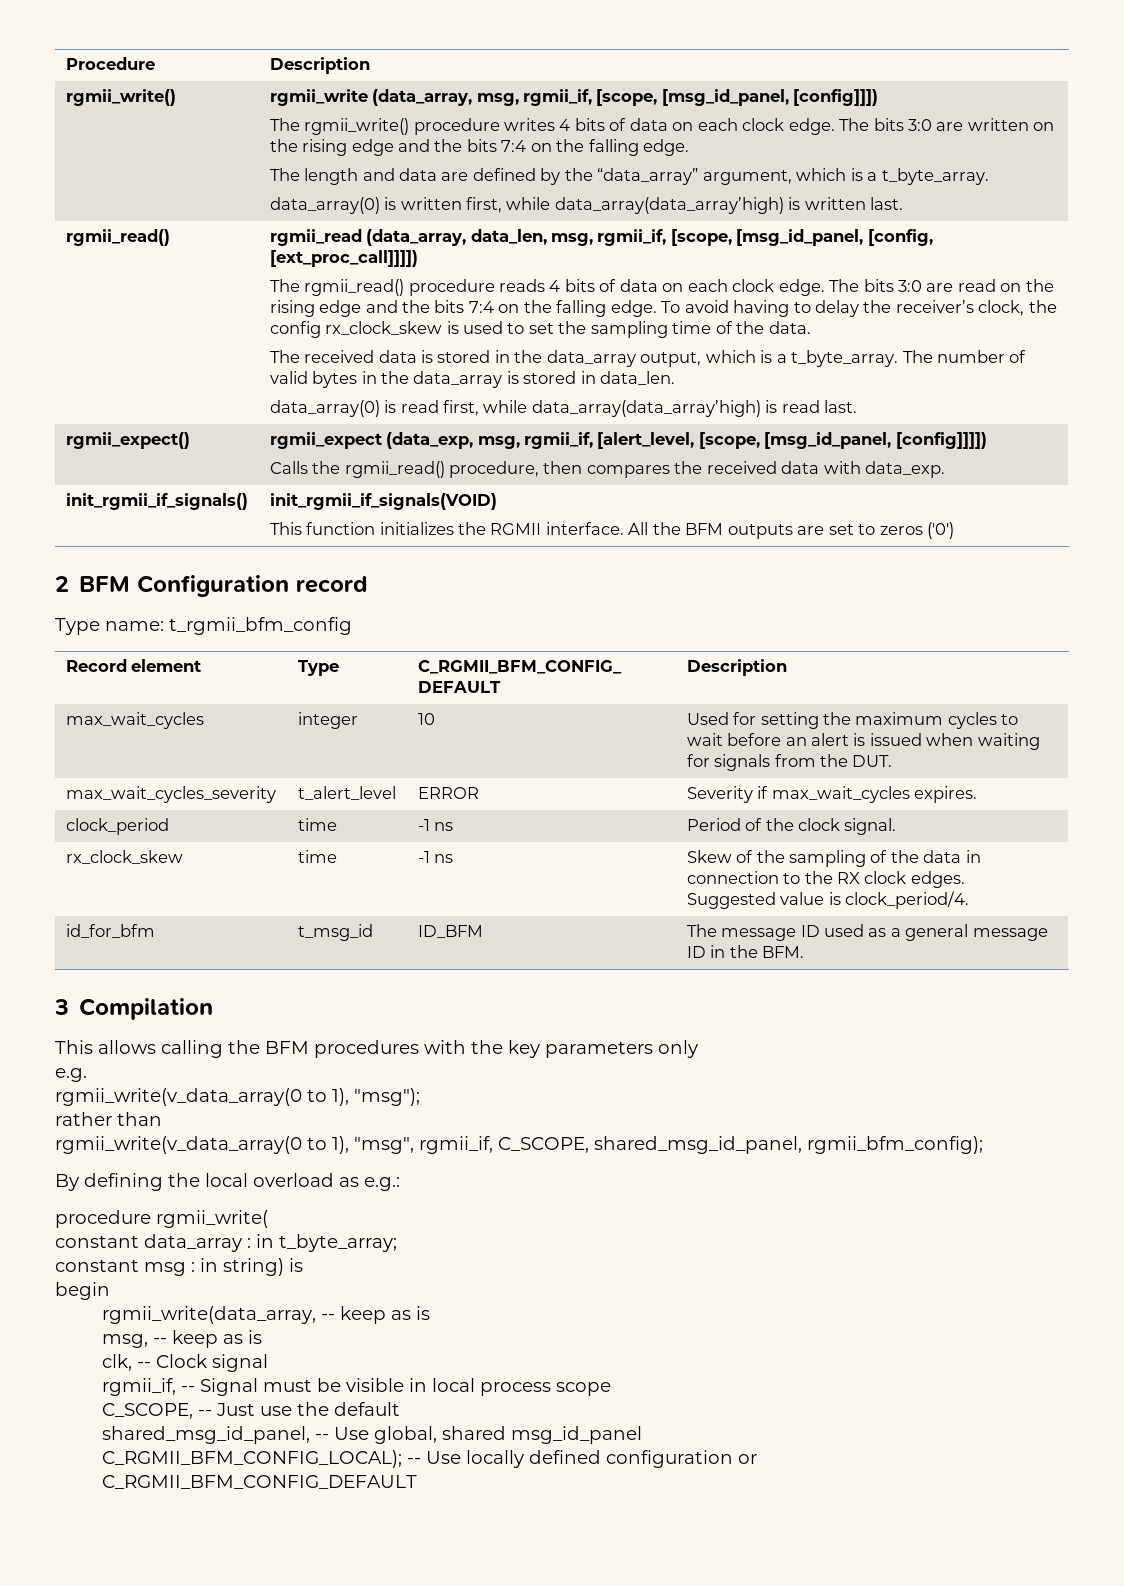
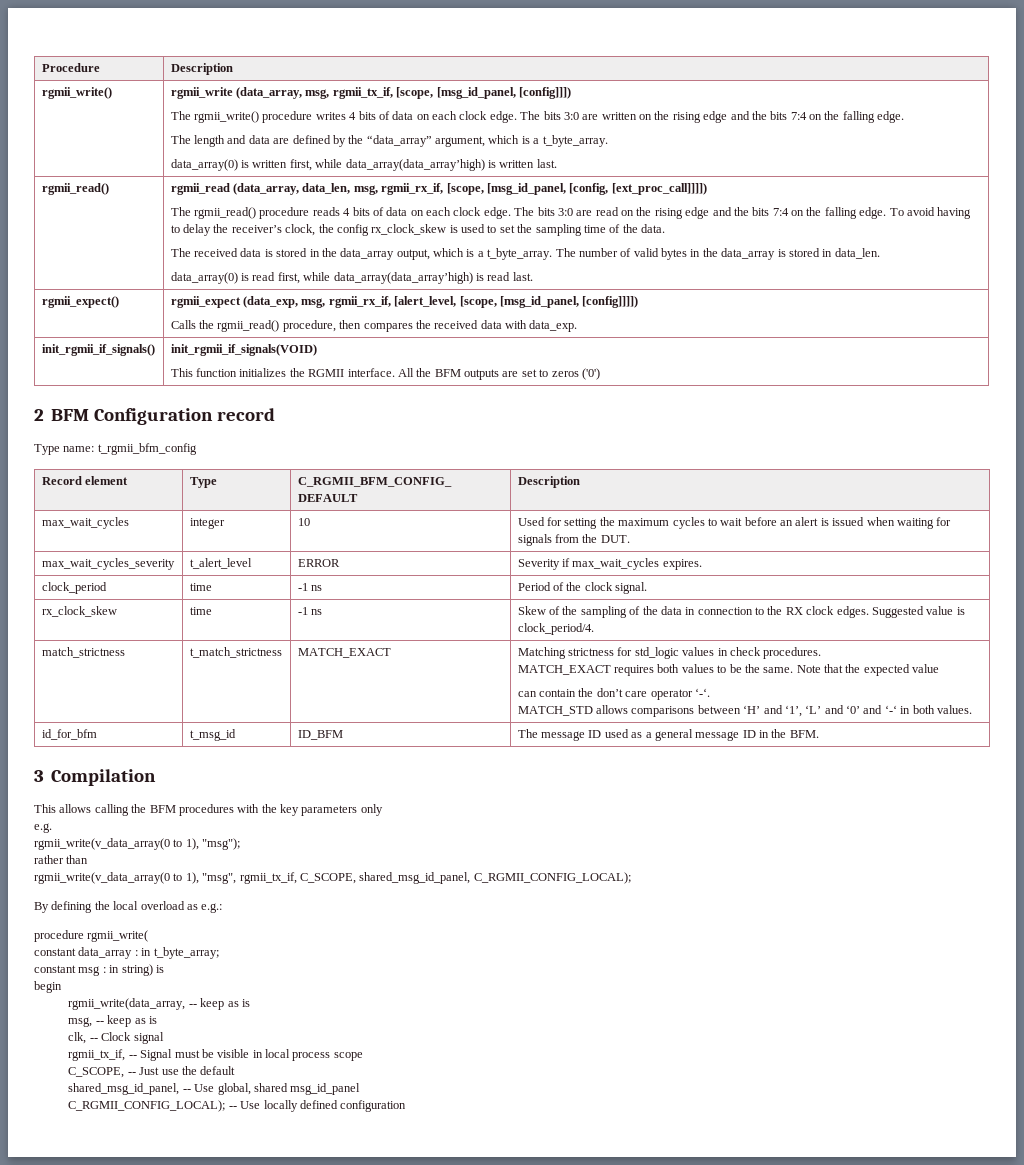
[523,89,593,106] rgmii_if, -> [332,87,393,99] rgmii_tx_if,
[597,229,667,246] rgmii_if, -> [381,183,444,195] rgmii_rx_if,
[524,432,594,449] rgmii_if, -> [328,296,391,308] rgmii_rx_if,
(970, 900) none -> [41,647,125,658] [189,647,282,658] [297,648,391,658] [517,647,822,659] [517,664,940,676] [517,688,710,700] [517,705,972,717] // match_strictness | t_match_strictness | MATCH_EXACT | Matching strictness for std_logic values in check procedures. // MATCH_EXACT requires both values to be the same. Note that the expected value // can contain the don’t care operator ‘-‘. // MATCH_STD allows comparisons between ‘H’ and ‘1’, ‘L’ and ‘0’ and ‘-‘ in both values.
[419,1136,493,1154] rgmii_if, -> [239,872,297,884] rgmii_tx_if,
[807,1136,983,1154] rgmii_bfm_config); -> [473,872,631,884] C_RGMII_CONFIG_LOCAL);
[102,1378,177,1396] rgmii_if, -> [68,1049,126,1061] rgmii_tx_if,
[102,1450,403,1468] C_RGMII_BFM_CONFIG_LOCAL); -> [68,1100,226,1112] C_RGMII_CONFIG_LOCAL);
[738,1454,758,1464] [102,1475,418,1489] or C_RGMII_BFM_CONFIG_DEFAULT -> (407, 1106) none

